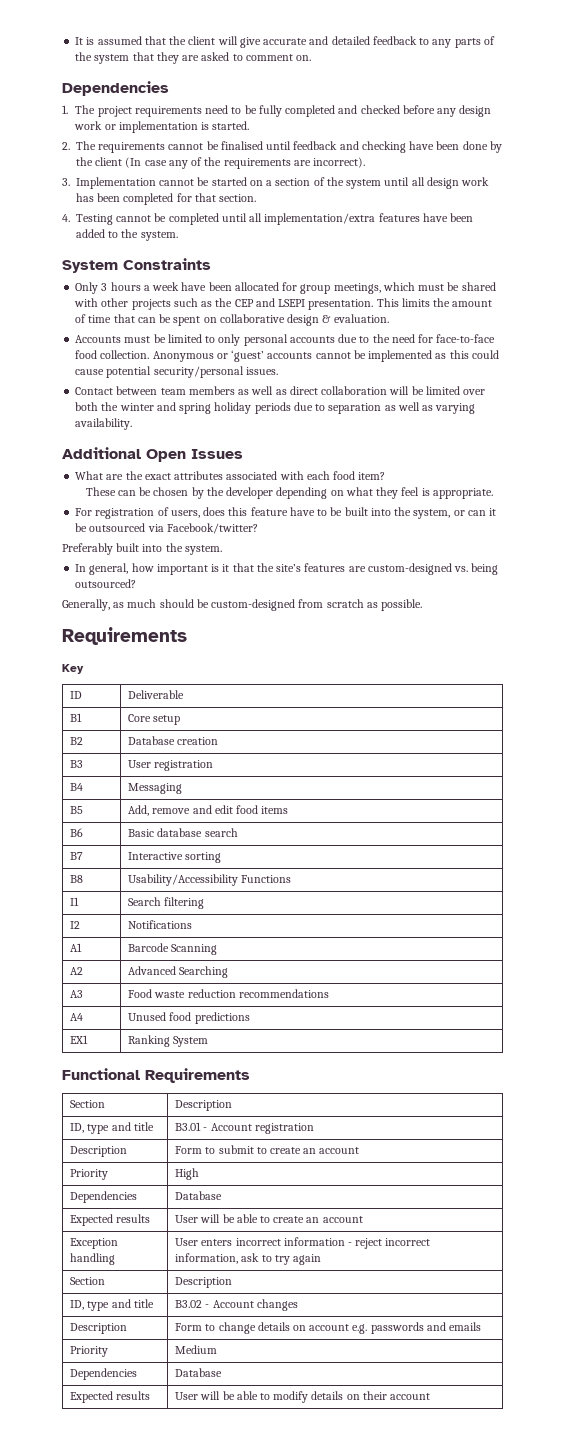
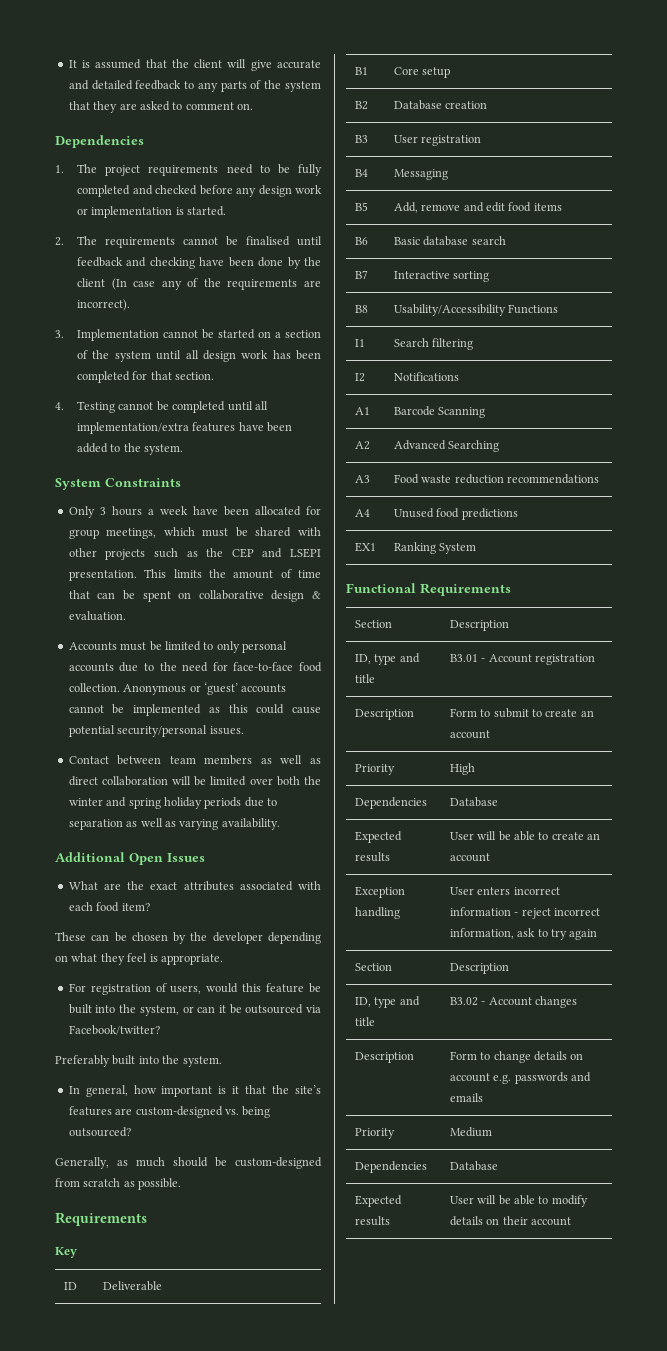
[203,507,226,516] does -> [206,983,239,993] would
[289,507,328,516] have to -> (305, 988) none

